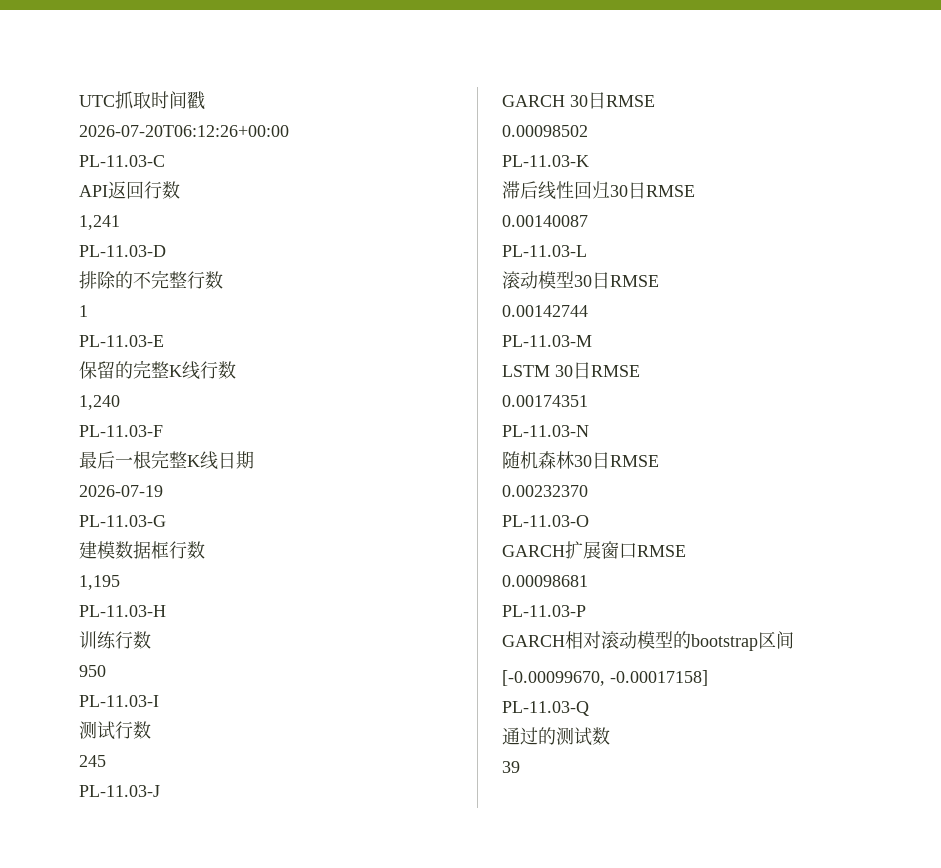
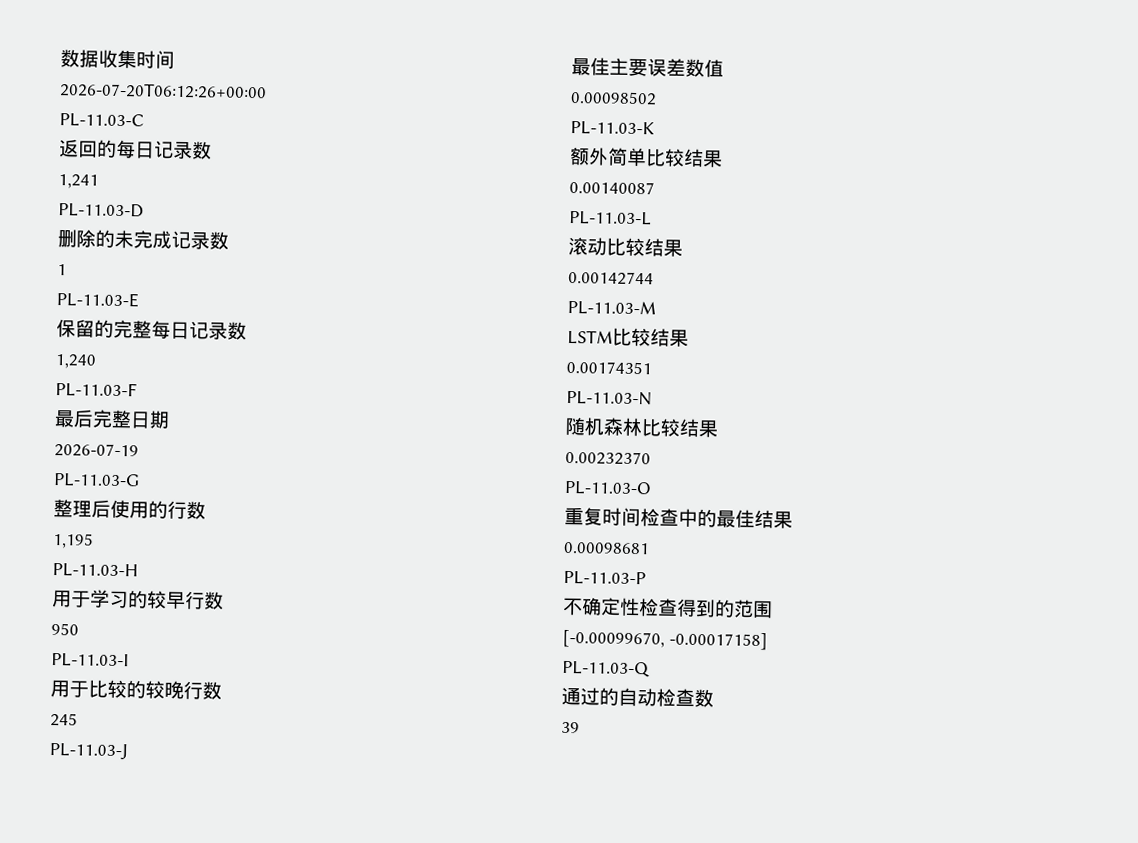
[79,91,205,110] UTC抓取时间戳 -> [60,49,175,69] 数据收集时间
[79,181,162,199] API返回行 -> [59,139,193,160] 返回的每日记录
[79,270,205,289] 排除的不完整行 -> [57,229,210,250] 删除的未完成记录
[169,361,218,380] K线行 -> [151,320,228,340] 每日记录
[115,450,218,470] 一根完整K线 -> [92,409,132,429] 完整
[79,541,169,559] 建模数据框 -> [53,499,168,519] 整理后使用的
[79,631,116,649] 训练 -> [52,589,186,610] 用于学习的较早
[79,721,115,740] 测试 -> [50,679,184,700] 用于比较的较晚
[502,92,655,109] [502,125,588,137] [502,155,589,167] [502,181,695,200] GARCH 30日RMSE // 0.00098502 // PL-11.03-K // 滞后线性回归30日RMSE -> [571,57,724,78] [570,90,657,106] [570,120,655,136] [569,146,723,168] 最佳主要误差数值 // 0.00098502 // PL-11.03-K // 额外简单比较结果
[538,271,659,289] 模型30日RMSE -> [606,237,683,257] 比较结果
[555,362,640,379] 30日RMSE -> [612,327,689,347] 比较结果
[574,452,659,469] 30日RMSE -> [641,418,719,438] 比较结果
[502,541,686,559] [502,575,588,587] [502,605,586,617] [502,631,794,651] GARCH扩展窗口RMSE // 0.00098681 // PL-11.03-P // GARCH相对滚动模型的bootstrap区间 -> [564,506,793,529] [563,541,650,555] [563,570,646,586] [562,597,773,619] 重复时间检查中的最佳结果 // 0.00098681 // PL-11.03-P // 不确定性检查得到的范围
[556,727,592,746] 测试 -> [618,687,695,707] 自动检查

